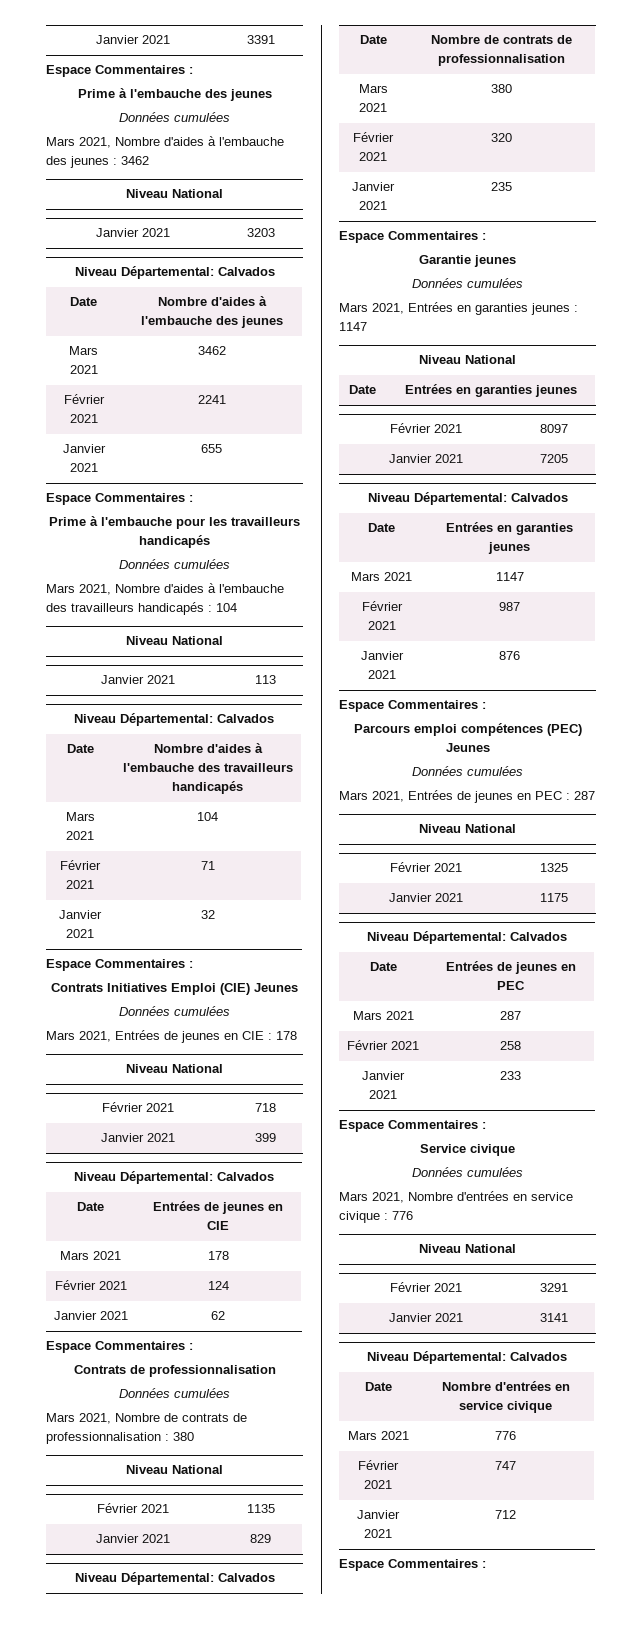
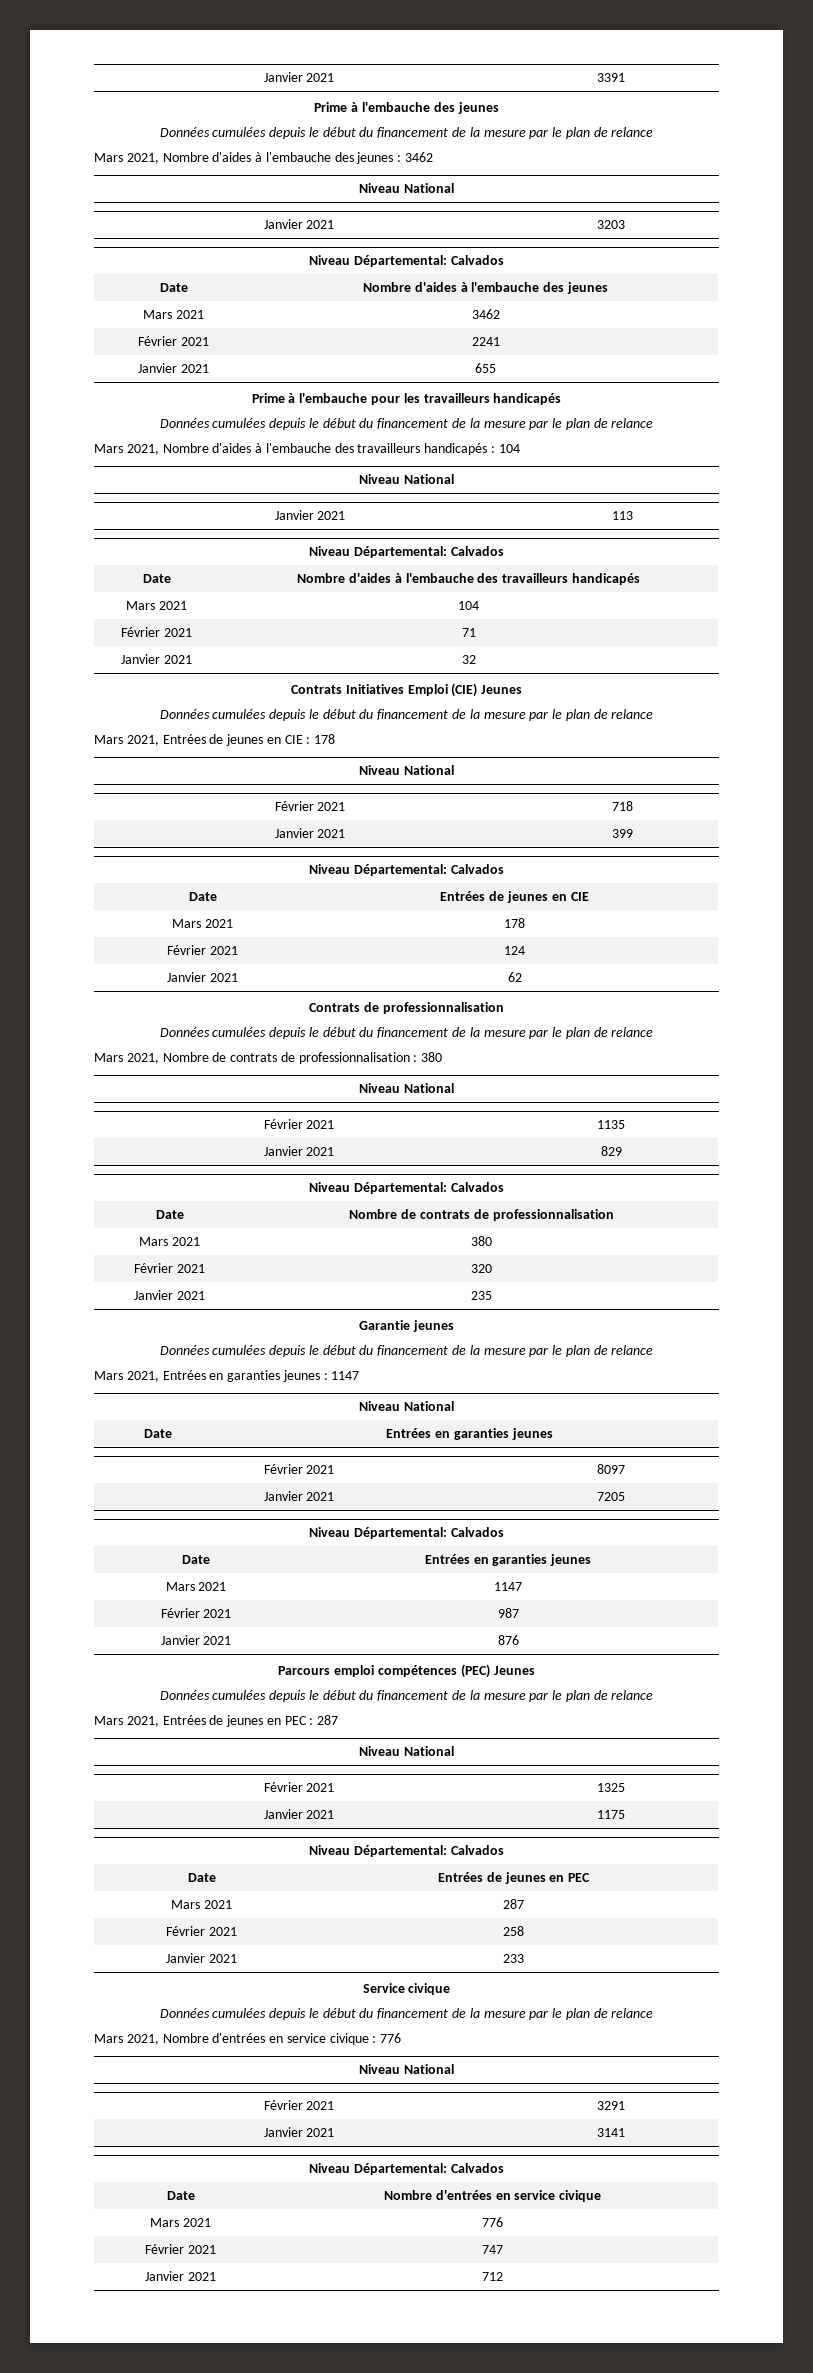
[46,65,193,77] // Espace Commentaires : -> (625, 77) none
(230, 117) none -> [269,127,654,139] depuis le début du financement de la mesure par le plan de relance
[46,493,193,505] // Espace Commentaires : -> (496, 368) none
(230, 564) none -> [269,418,654,430] depuis le début du financement de la mesure par le plan de relance
[46,959,193,971] // Espace Commentaires : -> (476, 659) none
(230, 1011) none -> [269,709,654,721] depuis le début du financement de la mesure par le plan de relance
[46,1341,193,1353] // Espace Commentaires : -> (522, 977) none
(230, 1393) none -> [269,1027,654,1039] depuis le début du financement de la mesure par le plan de relance
[339,231,486,243] // Espace Commentaires : -> (492, 1295) none
(523, 283) none -> [269,1345,654,1357] depuis le début du financement de la mesure par le plan de relance
[339,700,486,712] // Espace Commentaires : -> (519, 1640) none
(523, 771) none -> [269,1690,654,1702] depuis le début du financement de la mesure par le plan de relance
[339,1120,486,1132] // Espace Commentaires : -> (524, 1958) none
(523, 1172) none -> [269,2008,654,2020] depuis le début du financement de la mesure par le plan de relance
[339,1559,486,1571] // Espace Commentaires : -> (503, 2276) none

